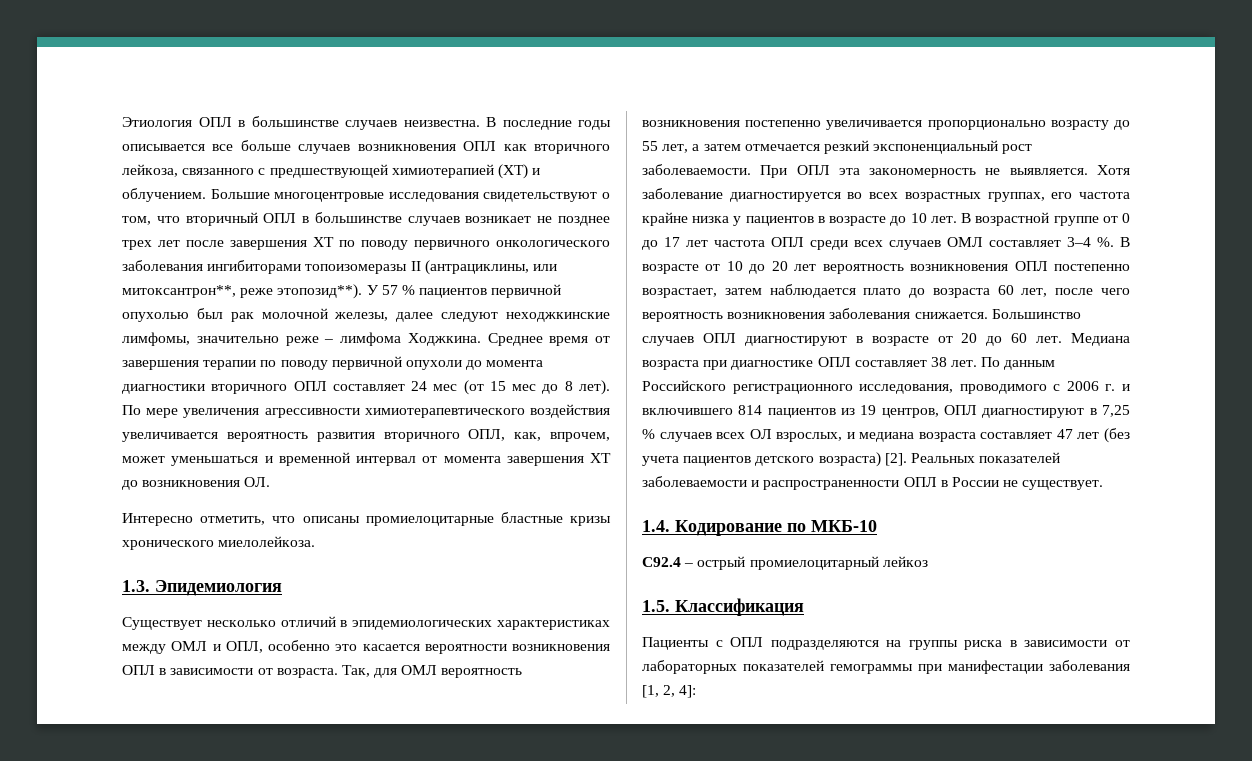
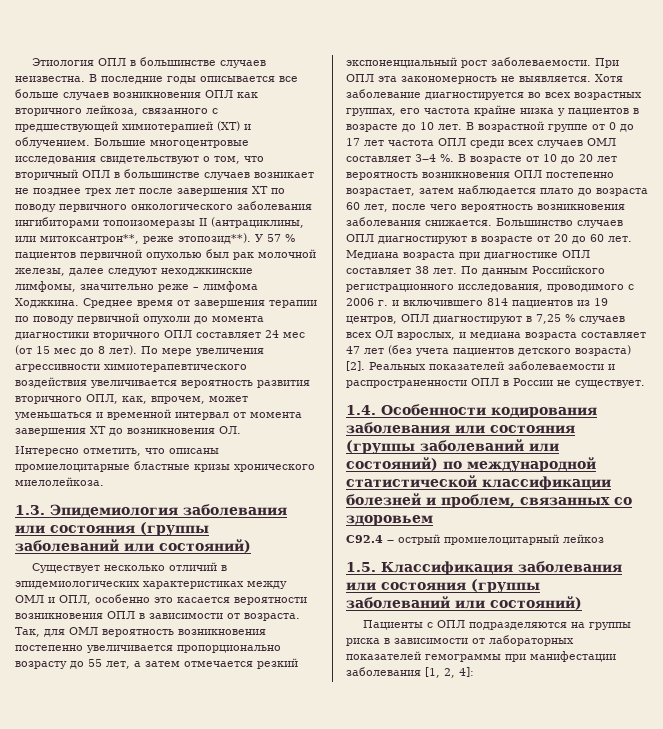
(282, 588) none -> [183,504,287,516] [15,522,209,536] [15,539,251,553] заболевания или состояния (группы заболеваний или состояний)
[675,520,877,536] Кодирование по МКБ-10 -> [381,404,597,418] [346,422,575,434] [346,439,559,454] [346,457,596,472] [346,475,611,490] [346,493,632,508] [346,515,433,526] Особенности кодирования заболевания или состояния (группы заболеваний или состояний) по международной статистической классификации болезней и проблем, связанных со здоровьем
(804, 607) none -> [518,561,622,573] [346,579,540,593] [346,596,582,610] заболевания или состояния (группы заболеваний или состояний)

